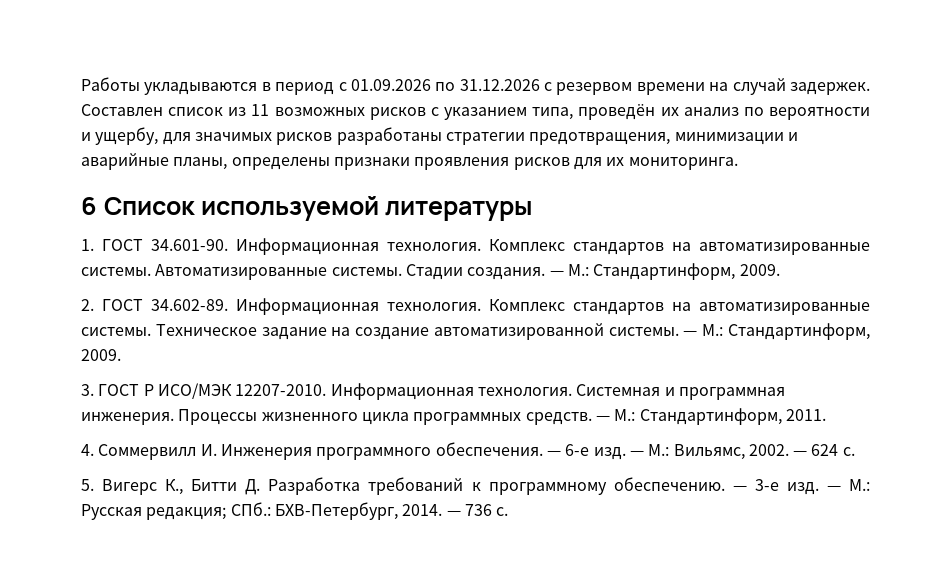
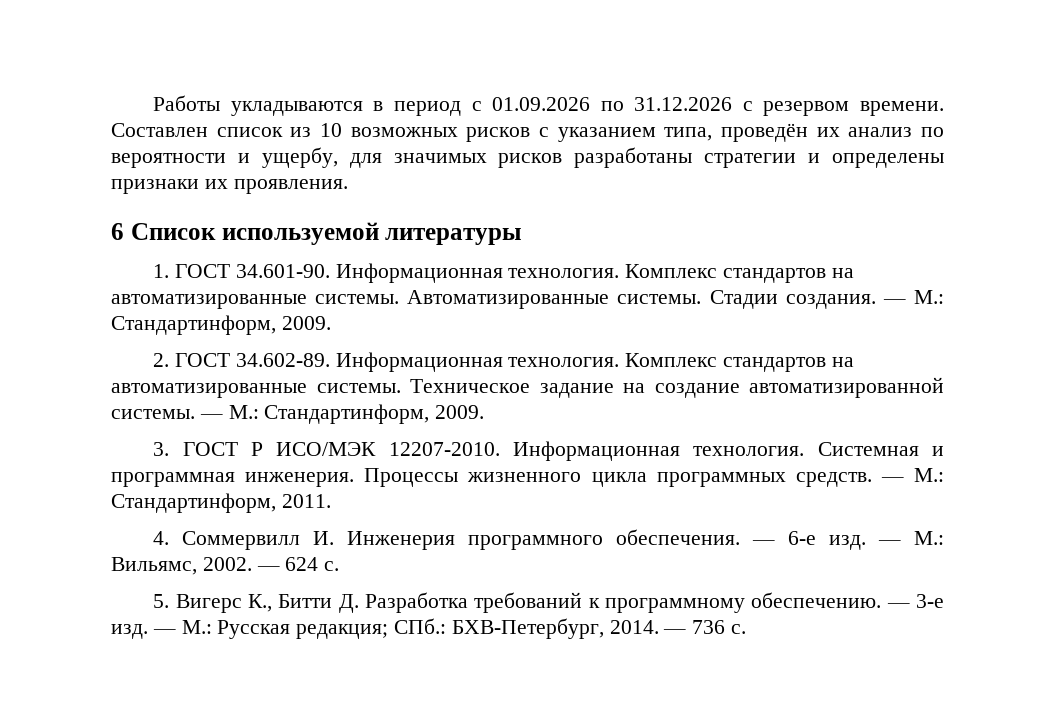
[636,78,870,95] времени на случай задержек. -> [859,101,944,116] времени.
[251,104,270,116] 11 -> [320,123,342,137] 10
[529,132,798,145] [81,153,738,170] предотвращения, минимизации и аварийные планы, определены признаки проявления рисков для их мониторинга. -> [808,153,945,168] [111,179,348,194] и определены признаки их проявления.

